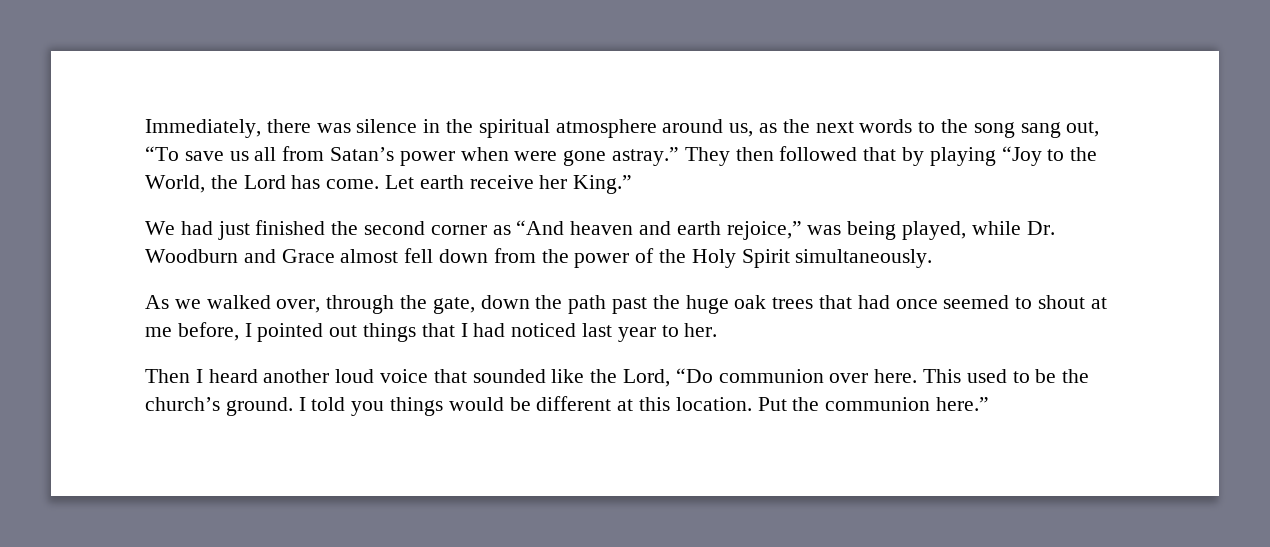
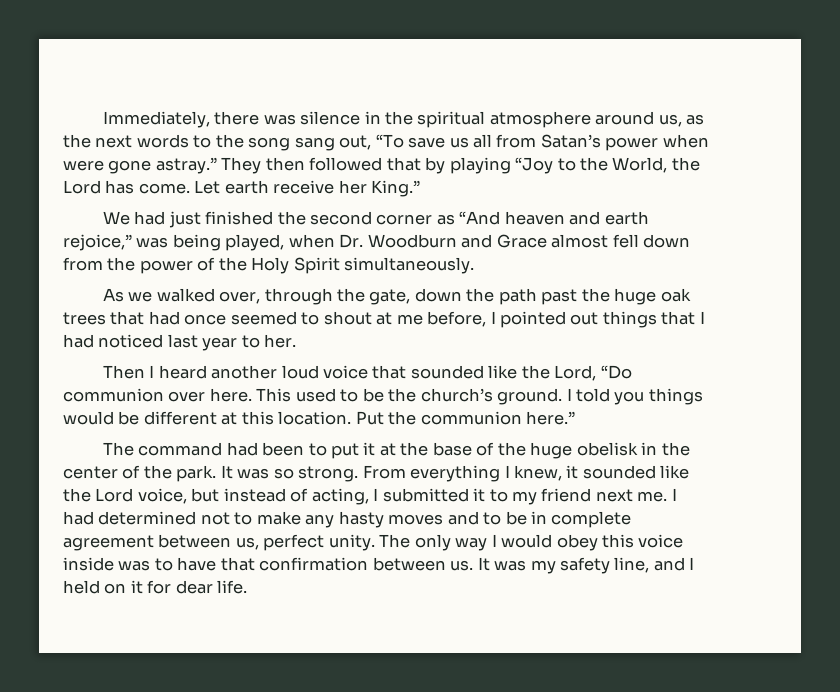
[971,221,1021,235] while -> [288,234,335,248] when
(990, 404) none -> [102,442,690,459] [63,465,690,482] [63,488,677,505] [63,511,632,528] [63,534,684,551] [63,557,695,574] [63,580,248,594] // The command had been to put it at the base of the huge obelisk in the center of the park. It was so strong. From everything I knew, it sounded like the Lord voice, but instead of acting, I submitted it to my friend next me. I had determined not to make any hasty moves and to be in complete agreement between us, perfect unity. The only way I would obey this voice inside was to have that confirmation between us. It was my safety line, and I held on it for dear life.

